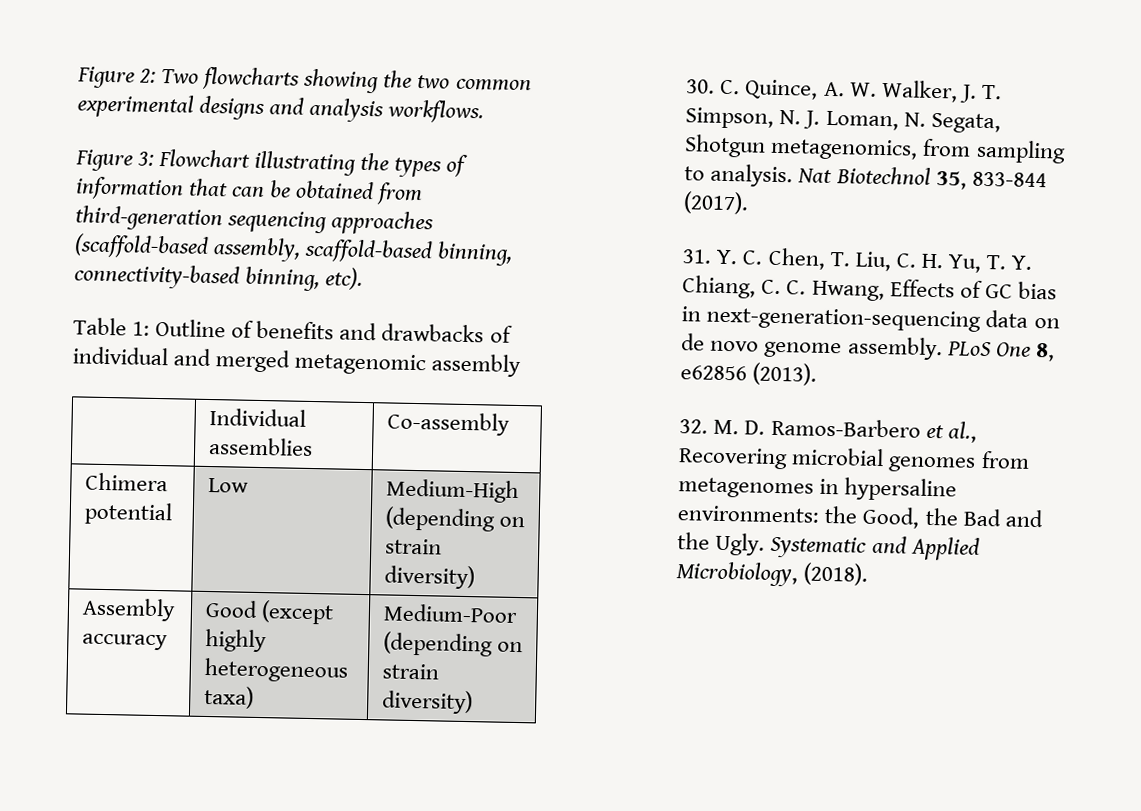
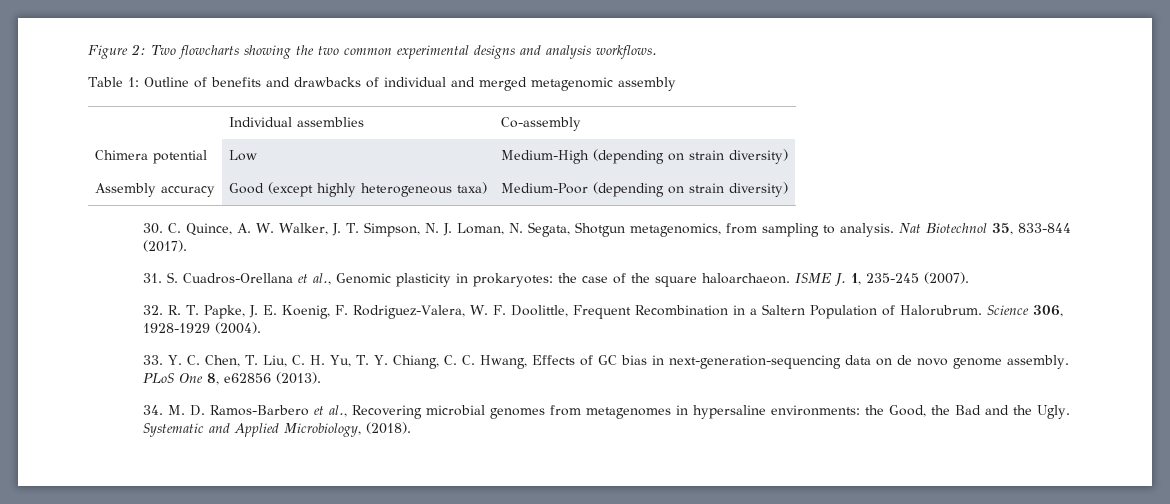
[75,148,469,178] [75,176,424,206] [75,205,435,236] [74,233,514,266] [74,263,364,292] // Figure 3: Flowchart illustrating the types of information that can be obtained from third-generation sequencing approaches (scaffold-based assembly, scaffold-based binning, connectivity-based binning, etc). -> (657, 52) none
(713, 256) none -> [166,272,969,287] [142,304,1063,319] [142,322,261,334] [142,355,163,365] S. Cuadros-Orellana et al., Genomic plasticity in prokaryotes: the case of the square haloarchaeon. ISME J. 1, 235-245 (2007). // 32. R. T. Papke, J. E. Koenig, F. Rodriguez-Valera, W. F. Doolittle, Frequent Recombination in a Saltern Population of Halorubrum. Science 306, 1928-1929 (2004). // 33.
[679,419,709,434] 32. -> [142,405,163,415] 34.

